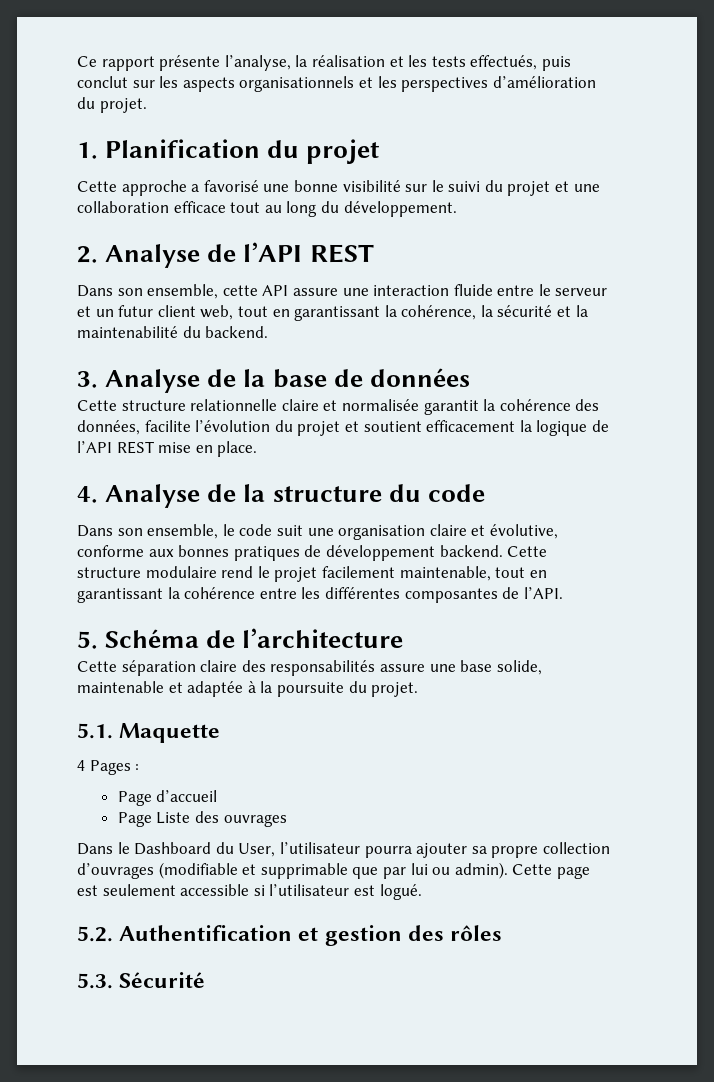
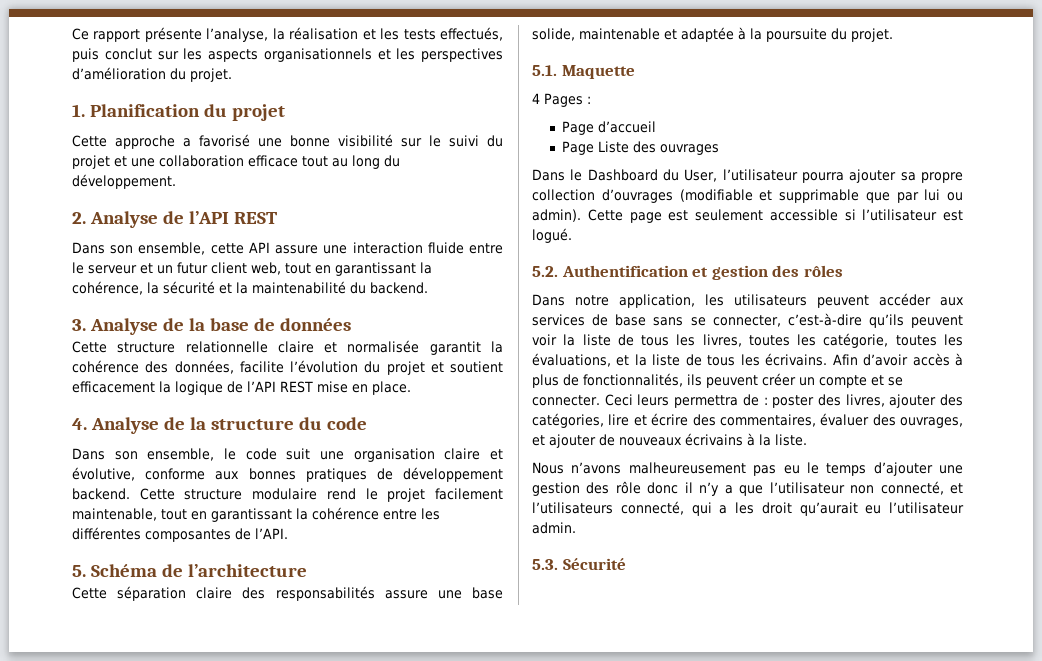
(503, 933) none -> [532,293,964,308] [532,313,963,328] [532,333,963,348] [532,353,963,367] [532,373,903,388] [532,394,963,408] [532,413,963,428] [532,433,807,448] [532,462,963,476] [532,481,963,496] [532,501,964,516] [532,522,576,534] // Dans notre application, les utilisateurs peuvent accéder aux services de base sans se connecter, c’est-à-dire qu’ils peuvent voir la liste de tous les livres, toutes les catégorie, toutes les évaluations, et la liste de tous les écrivains. Afin d’avoir accès à plus de fonctionnalités, ils peuvent créer un compte et se connecter. Ceci leurs permettra de : poster des livres, ajouter des catégories, lire et écrire des commentaires, évaluer des ouvrages, et ajouter de nouveaux écrivains à la liste. // Nous n’avons malheureusement pas eu le temps d’ajouter une gestion des rôle donc il n’y a que l’utilisateur non connecté, et l’utilisateurs connecté, qui a les droit qu’aurait eu l’utilisateur admin.

